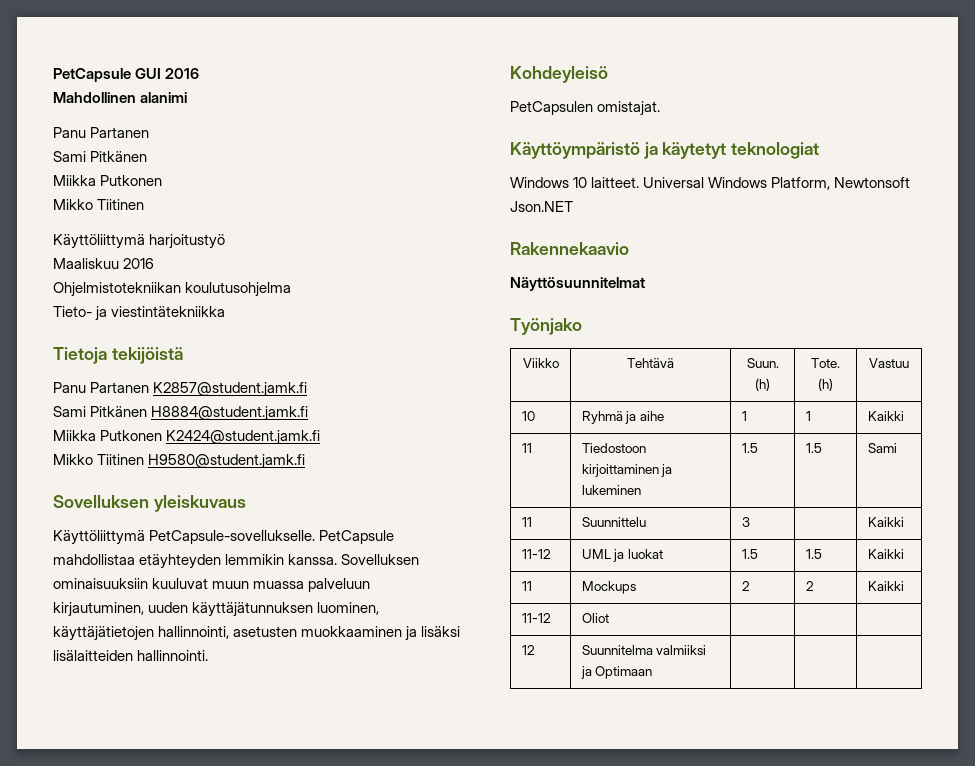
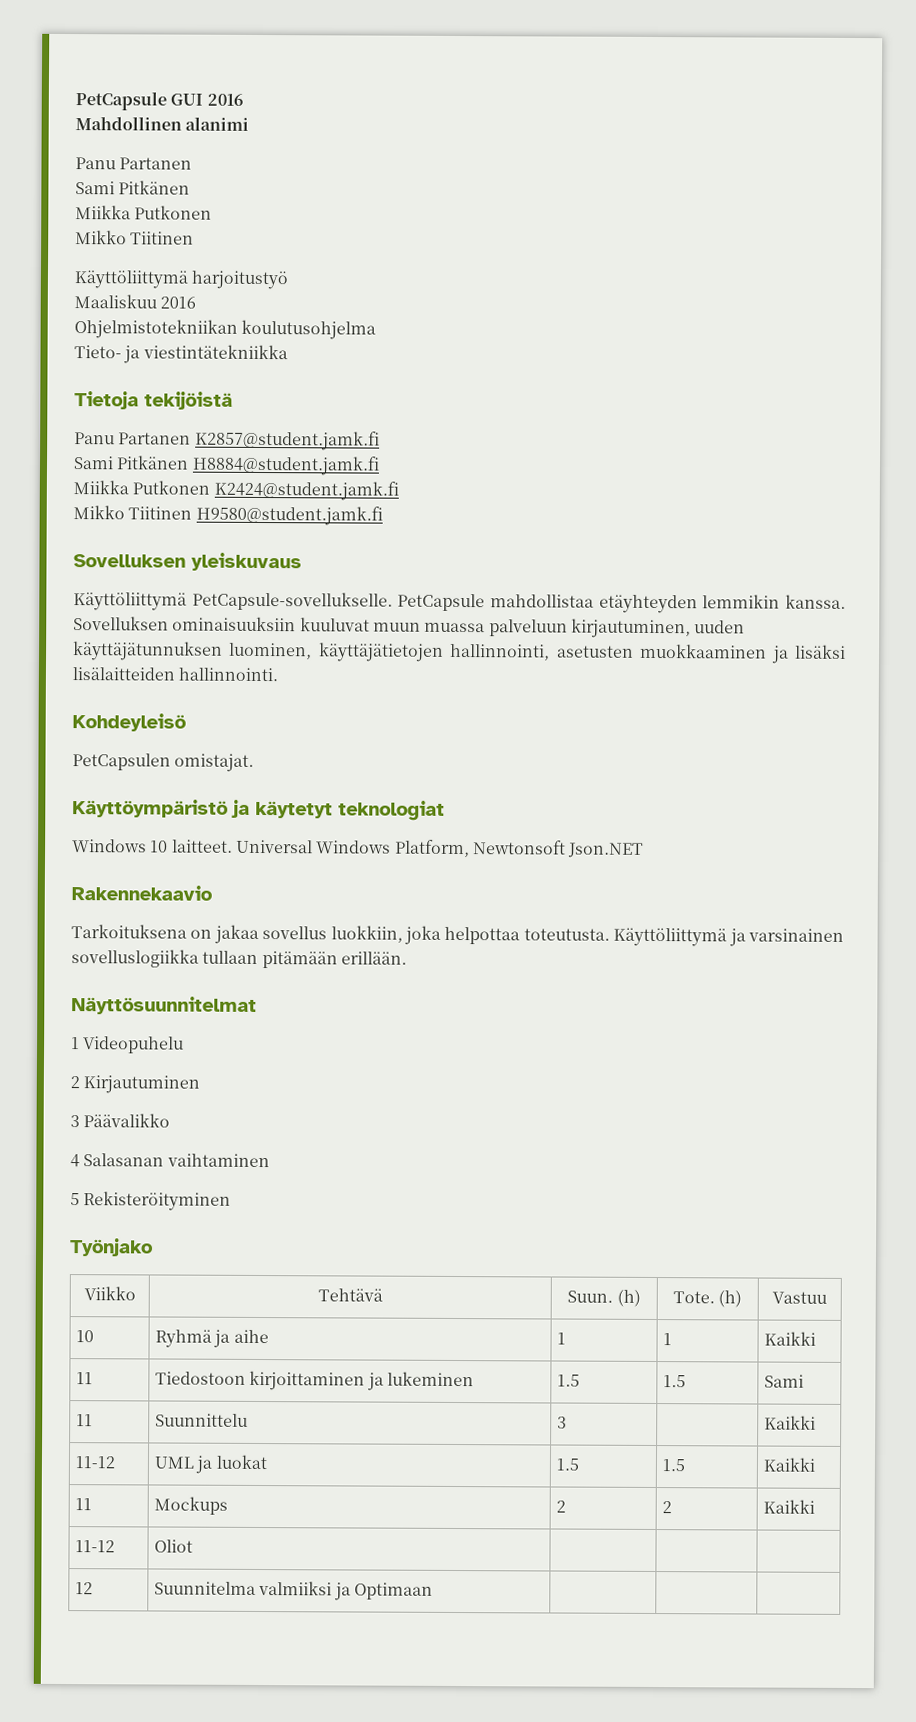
[510,277,645,291] Näyttösuunnitelmat -> [71,924,845,947] [71,949,407,969] [71,996,257,1015] [71,1036,185,1054] [70,1075,201,1094] [70,1113,171,1128] [70,1153,270,1168] [70,1191,232,1211] Tarkoituksena on jakaa sovellus luokkiin, joka helpottaa toteutusta. Käyttöliittymä ja varsinainen sovelluslogiikka tullaan pitämään erillään. // Näyttösuunnitelmat // 1 Videopuhelu // 2 Kirjautuminen // 3 Päävalikko // 4 Salasanan vaihtaminen // 5 Rekisteröityminen

